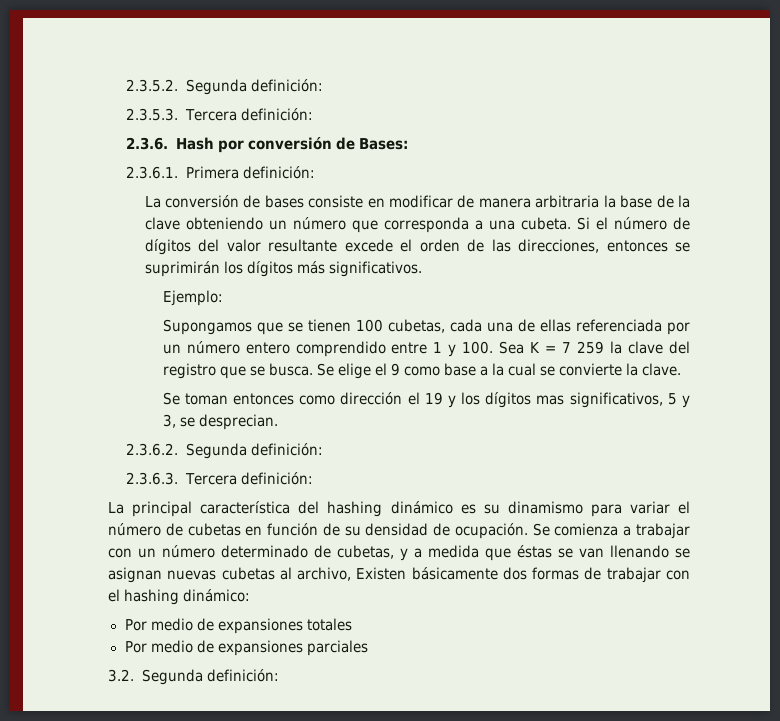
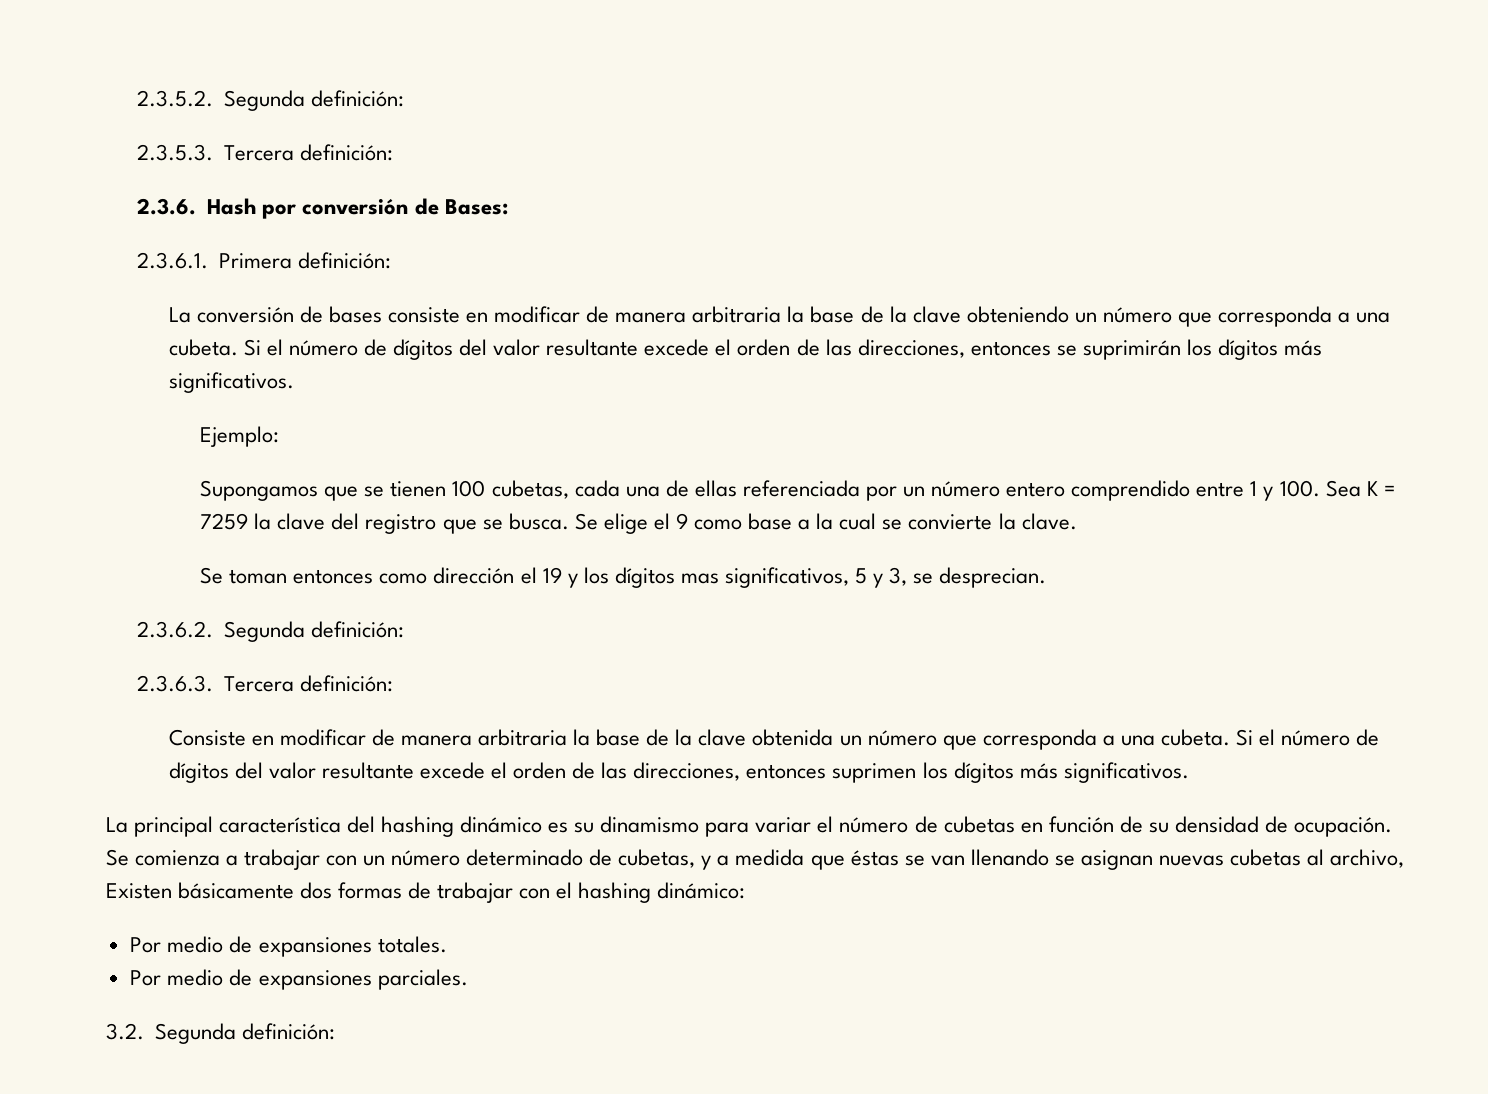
[562,341,605,354] 7 259 -> [200,513,249,530] 7259
(313, 478) none -> [168,729,1380,750] [168,762,1189,783] // Consiste en modificar de manera arbitraria la base de la clave obtenida un número que corresponda a una cubeta. Si el número de dígitos del valor resultante excede el orden de las direcciones, entonces suprimen los dígitos más significativos.
[306,618,352,631] [124,640,368,656] totales // Por medio de expansiones parciales -> [377,936,447,953] [130,969,468,990] totales. // Por medio de expansiones parciales.

